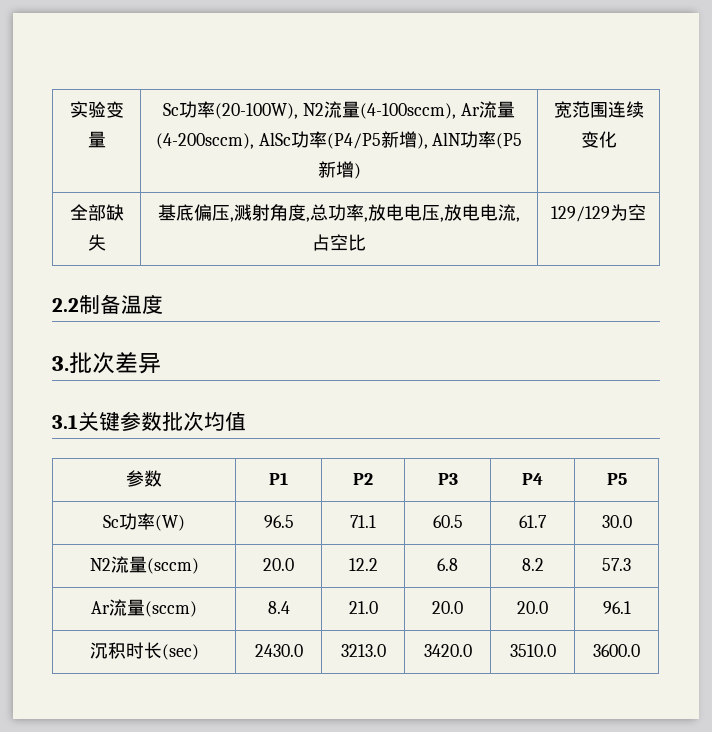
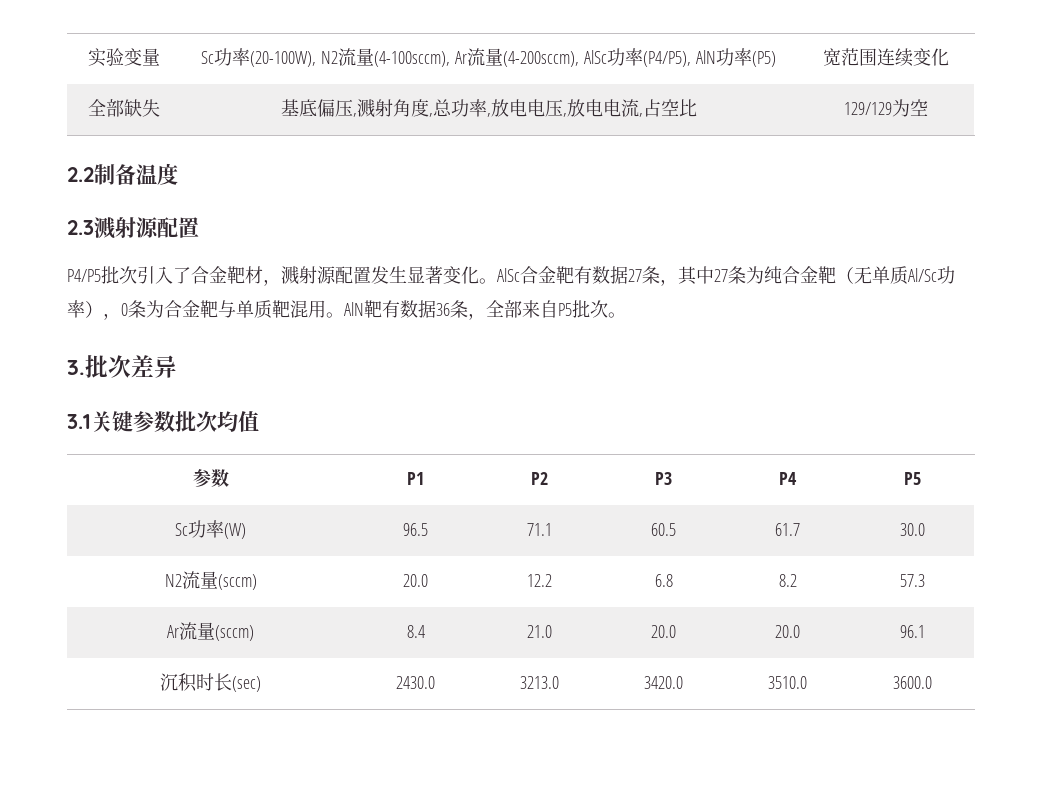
[326,131,523,149] [317,161,361,179] (P4/P5新增), AlN功率(P5新增) -> [642,48,776,67] (P4/P5), AlN功率(P5)
(163, 304) none -> [67,217,199,239] [67,266,955,286] [67,300,626,320] // 2.3溅射源配置 // P4/P5批次引入了合金靶材，溅射源配置发生显著变化。AlSc合金靶有数据27条，其中27条为纯合金靶（无单质Al/Sc功率），0条为合金靶与单质靶混用。AlN靶有数据36条，全部来自P5批次。

